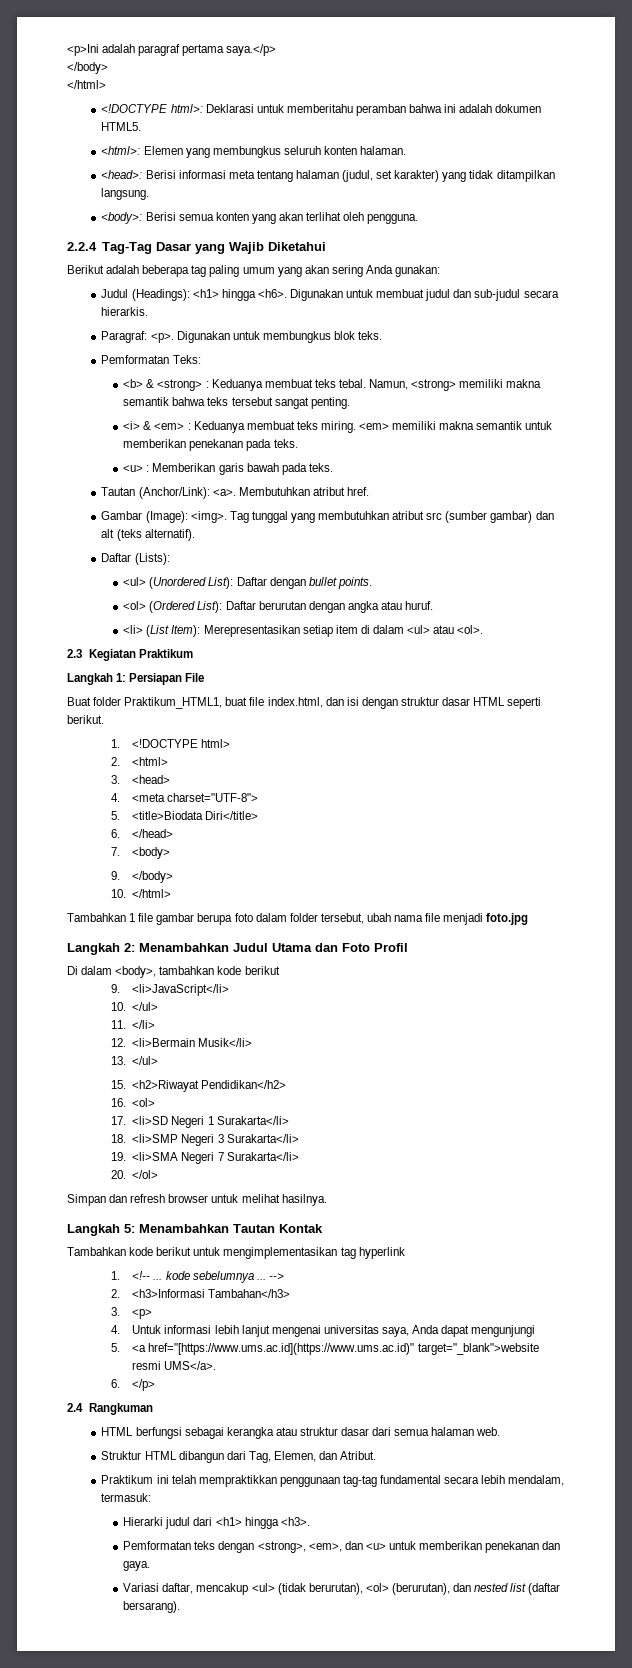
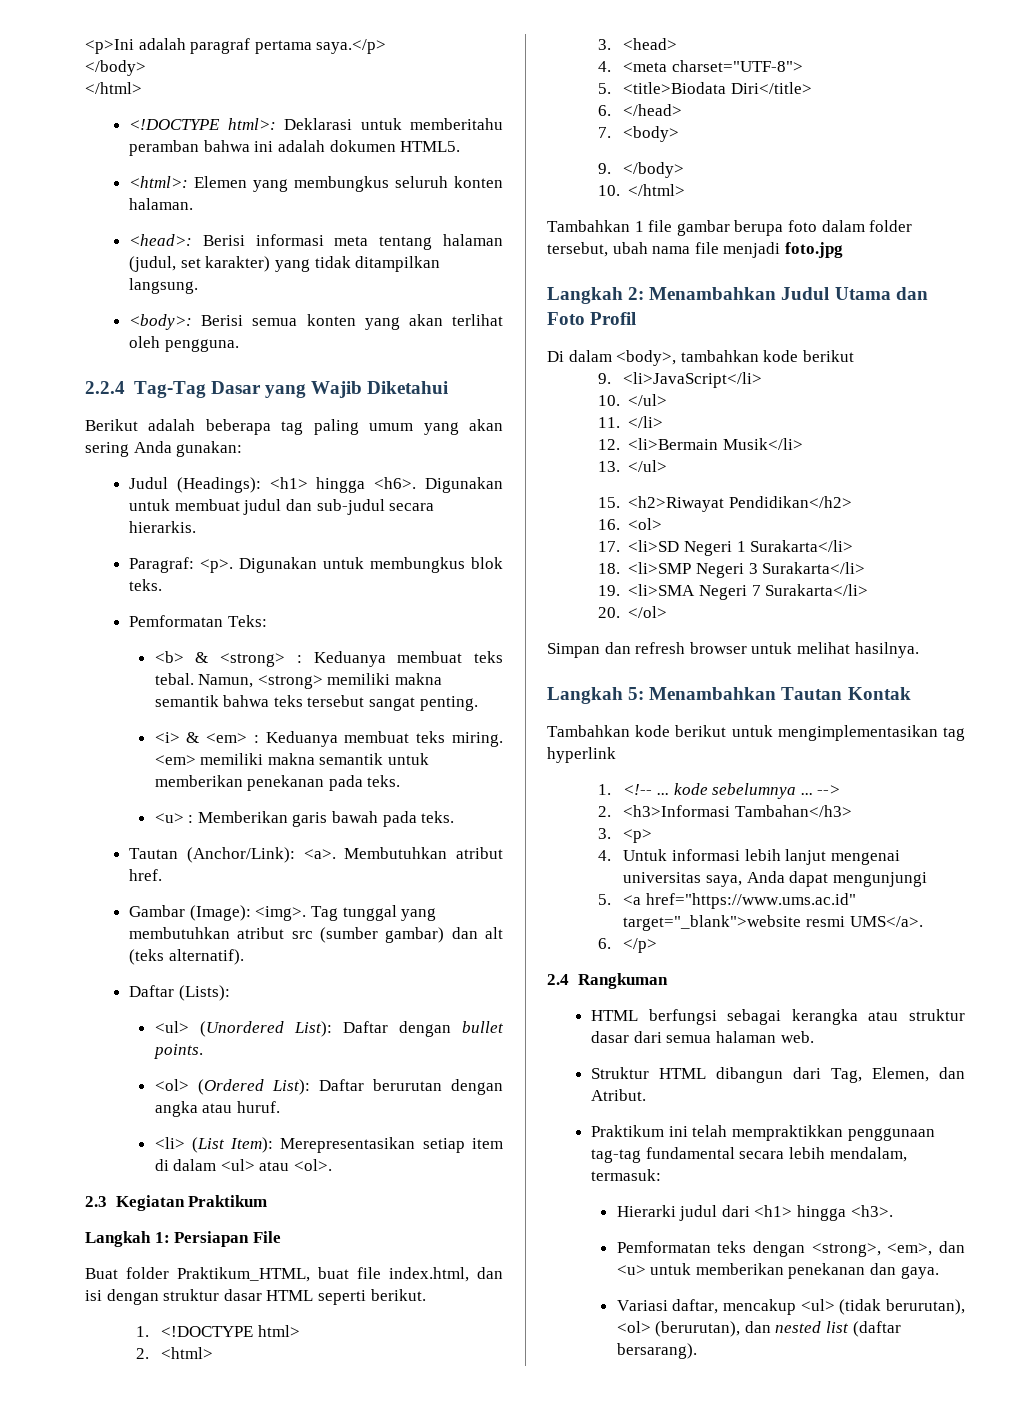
[124,697,223,709] Praktikum_HTML1, -> [177,1267,310,1282] Praktikum_HTML,
[148,1343,415,1355] href="[https://www.ums.ac.id](https://www.ums.ac.id)" -> [646,893,857,909] href="https://www.ums.ac.id"

